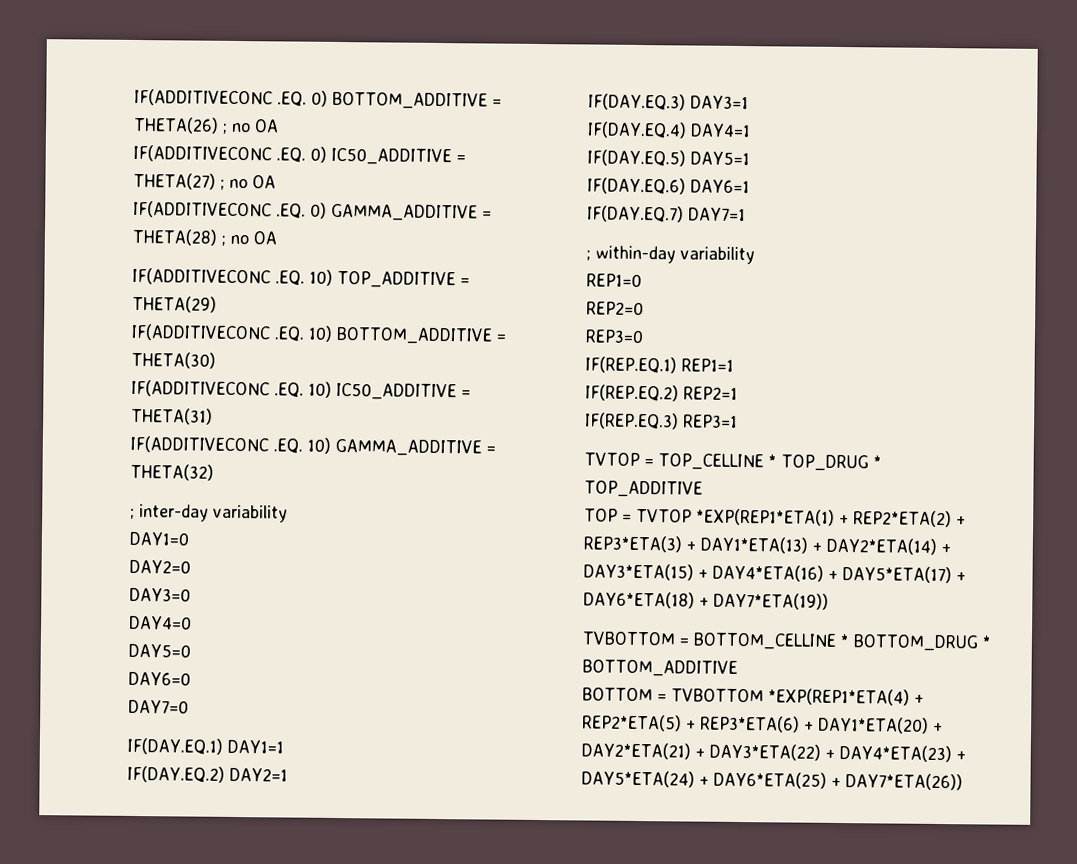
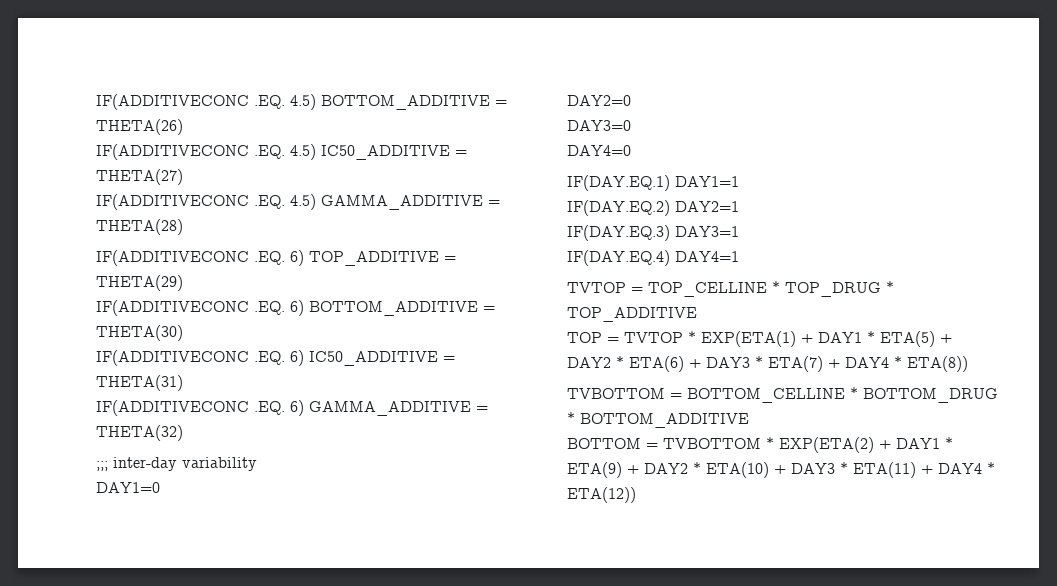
[134,88,328,107] IF(ADDITIVECONC .EQ. 0) -> [96,94,316,110] IF(ADDITIVECONC .EQ. 4.5)
[221,119,279,134] [133,144,327,163] ; no OA // IF(ADDITIVECONC .EQ. 0) -> [96,144,316,160] // IF(ADDITIVECONC .EQ. 4.5)
[219,175,276,190] [133,200,327,219] ; no OA // IF(ADDITIVECONC .EQ. 0) -> [96,194,316,210] // IF(ADDITIVECONC .EQ. 4.5)
[220,231,277,246] [132,267,333,286] ; no OA // IF(ADDITIVECONC .EQ. 10) -> [96,250,304,266] // IF(ADDITIVECONC .EQ. 6)
[308,325,333,342] 10) -> [290,300,304,316] 6)
[308,381,332,398] 10) -> [290,350,304,366] 6)
[307,437,331,454] 10) -> [290,400,304,416] 6)
[130,507,135,519] ; -> [96,461,108,471] ;;;
[128,643,191,658] [128,671,191,686] [128,699,189,714] // DAY5=0 // DAY6=0 // DAY7=0 -> (631, 150) none
[587,149,750,167] [587,177,750,195] [587,205,746,223] [586,245,755,265] [586,273,642,288] [586,301,644,316] [585,329,644,344] [585,356,734,374] [585,384,738,402] [585,412,738,430] // IF(DAY.EQ.5) DAY5=1 // IF(DAY.EQ.6) DAY6=1 // IF(DAY.EQ.7) DAY7=1 // ; within-day variability // REP1=0 // REP2=0 // REP3=0 // IF(REP.EQ.1) REP1=1 // IF(REP.EQ.2) REP2=1 // IF(REP.EQ.3) REP3=1 -> (739, 256) none
[696,508,966,528] [583,535,951,555] [583,563,966,584] [583,591,829,610] *EXP(REP1*ETA(1) + REP2*ETA(2) + REP3*ETA(3) + DAY1*ETA(13) + DAY2*ETA(14) + DAY3*ETA(15) + DAY4*ETA(16) + DAY5*ETA(17) + DAY6*ETA(18) + DAY7*ETA(19)) -> [688,331,952,347] [567,356,968,372] * EXP(ETA(1) + DAY1 * ETA(5) + DAY2 * ETA(6) + DAY3 * ETA(7) + DAY4 * ETA(8))
[768,688,924,706] [582,714,943,734] [581,742,966,763] [581,770,963,791] *EXP(REP1*ETA(4) + REP2*ETA(5) + REP3*ETA(6) + DAY1*ETA(20) + DAY2*ETA(21) + DAY3*ETA(22) + DAY4*ETA(23) + DAY5*ETA(24) + DAY6*ETA(25) + DAY7*ETA(26)) -> [766,437,953,453] [567,462,995,478] [567,487,636,503] * EXP(ETA(2) + DAY1 * ETA(9) + DAY2 * ETA(10) + DAY3 * ETA(11) + DAY4 * ETA(12))

